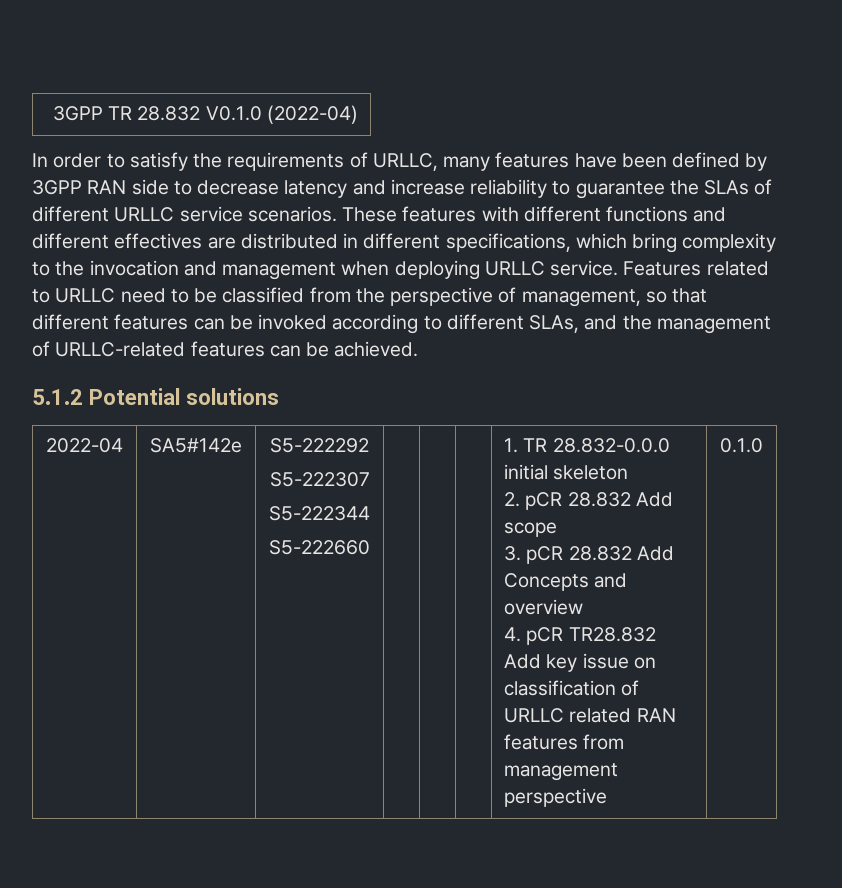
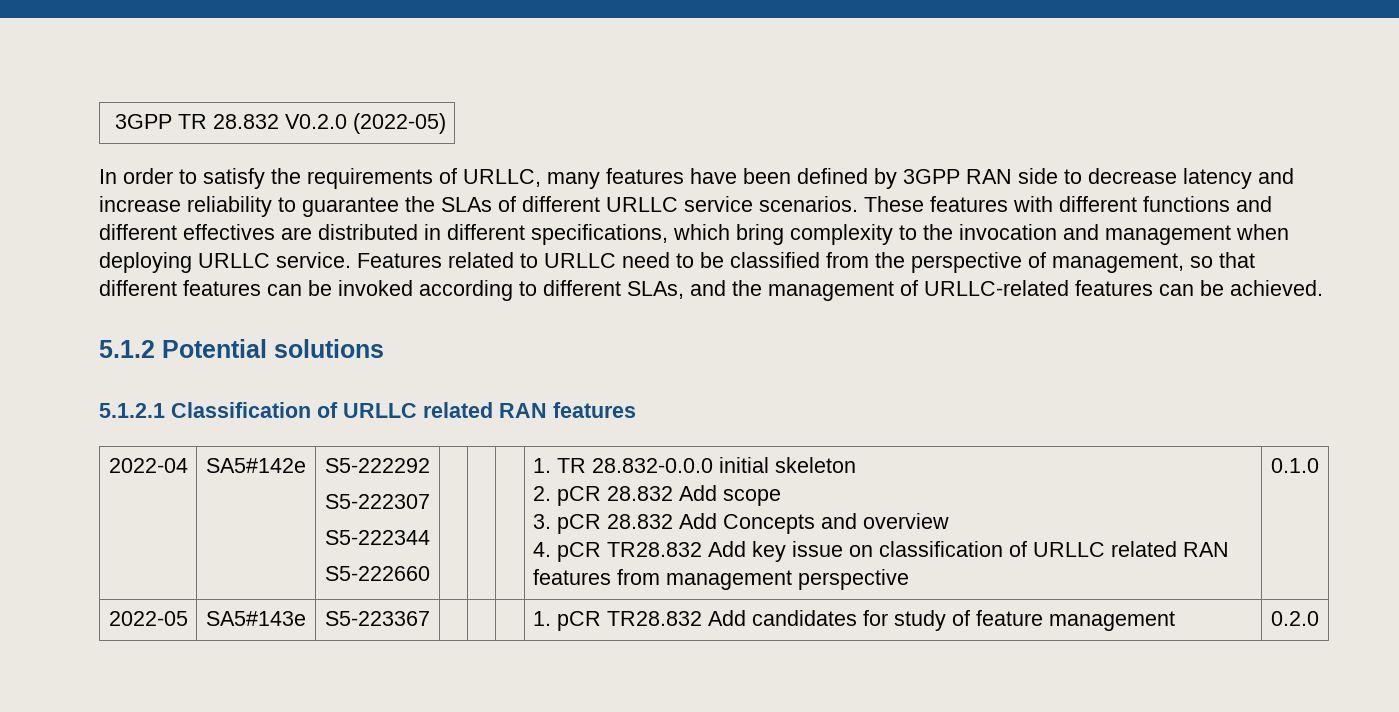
[205,105,358,124] V0.1.0 (2022-04) -> [285,113,447,134] V0.2.0 (2022-05)
(279, 396) none -> [99,402,636,418] // 5.1.2.1 Classification of URLLC related RAN features
(763, 445) none -> [108,611,188,626] [206,611,306,626] [325,611,430,626] [532,610,1175,631] [1271,611,1319,626] // 2022-05 | SA5#143e | S5-223367 | | | | 1. pCR TR28.832 Add candidates for study of feature management | 0.2.0

